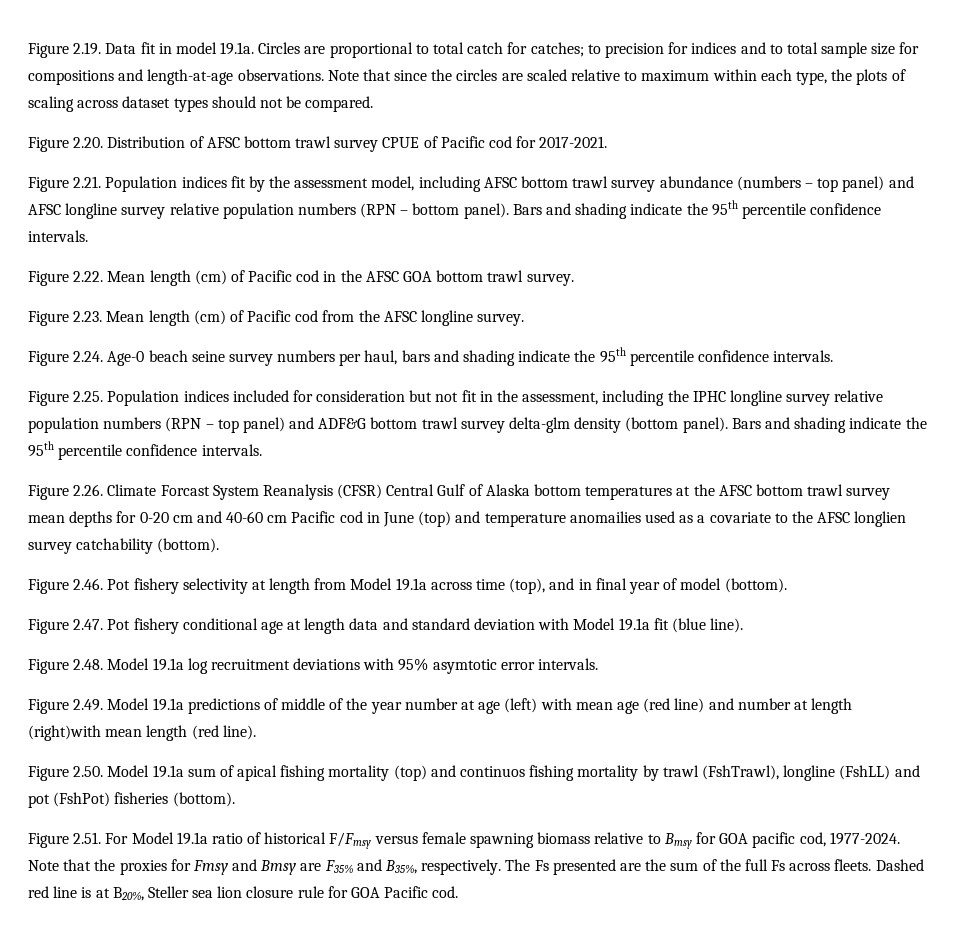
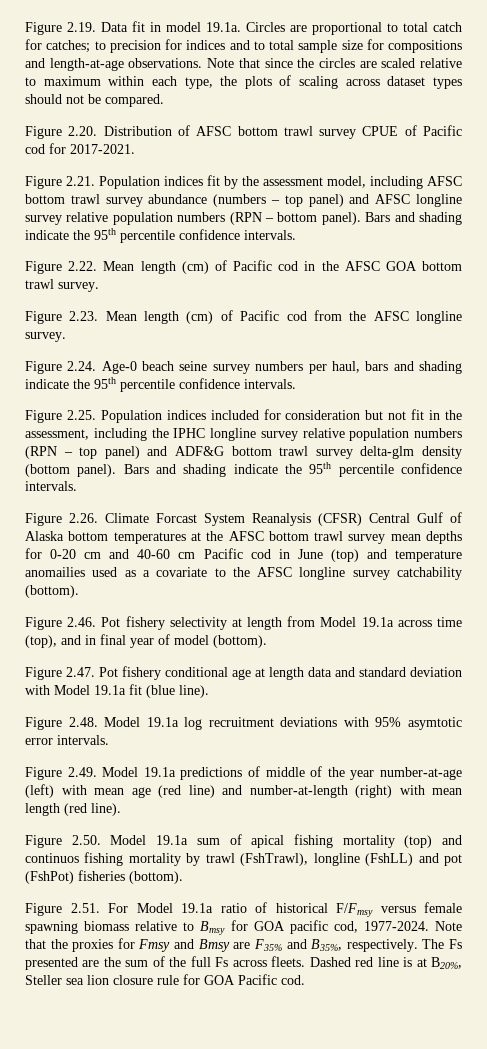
[854,511,907,527] longlien -> [299,567,346,580] longline
[404,698,501,714] number at age -> [380,767,463,780] number-at-age
[737,698,853,714] [28,725,101,741] number at length (right)with -> [249,785,425,798] number-at-length (right) with

